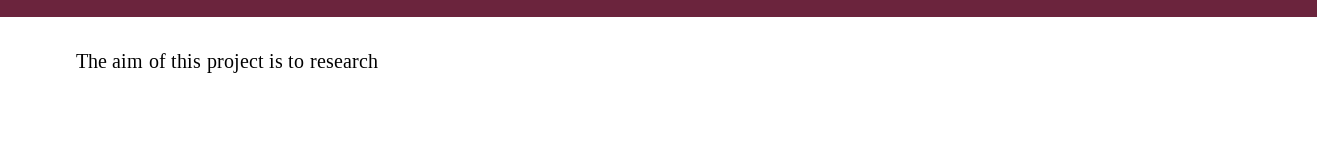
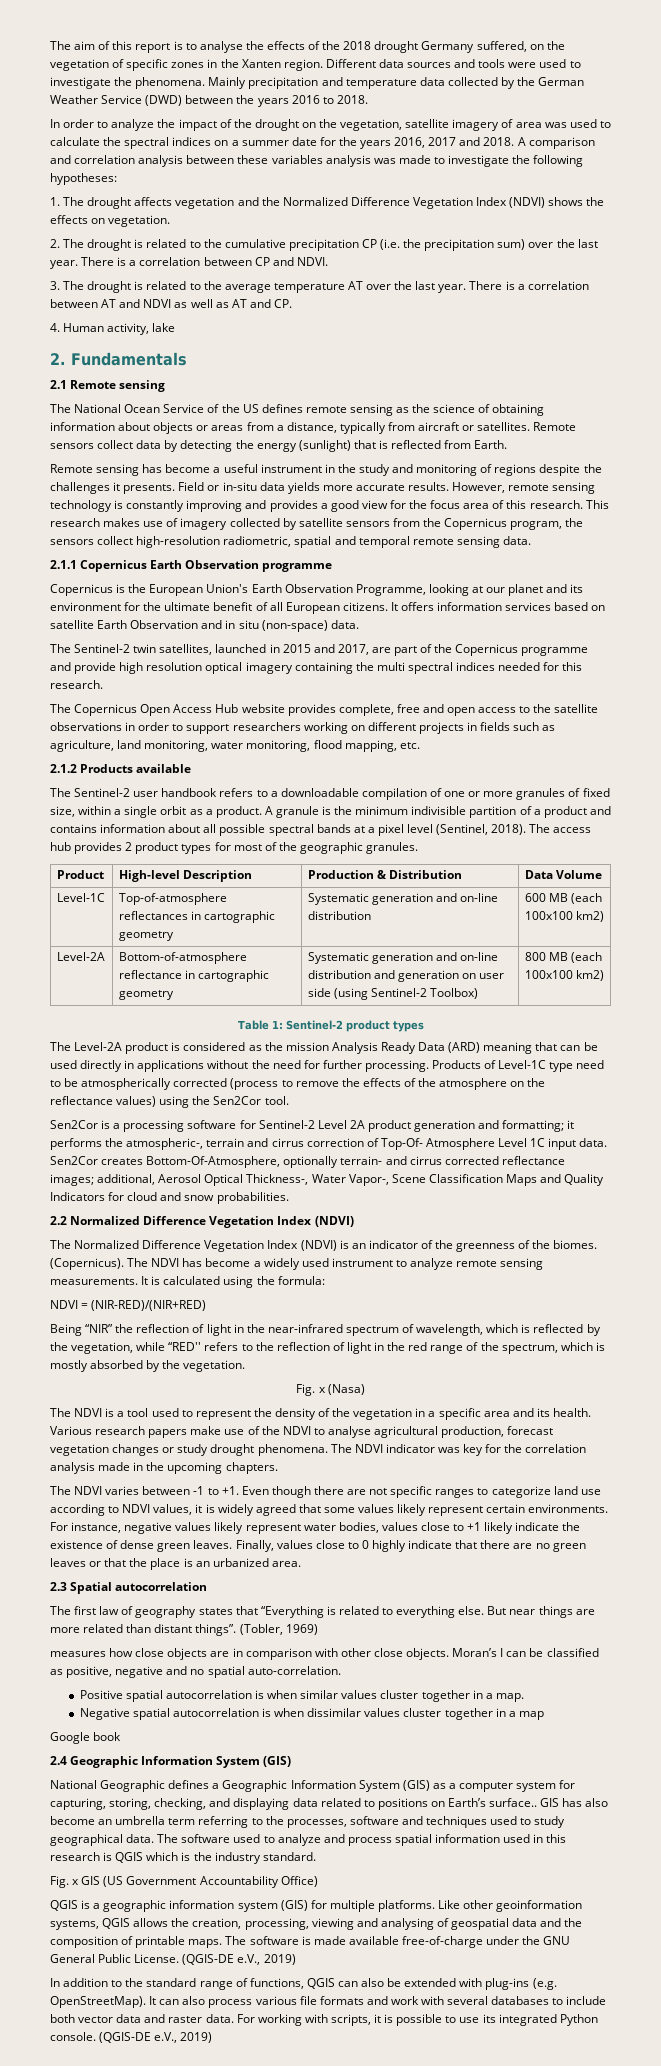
[206,54,264,73] project -> [135,43,171,53] report
[309,54,378,68] research -> [199,41,565,53] [50,59,581,71] [50,77,585,89] [50,95,368,107] [50,119,611,131] [50,137,595,149] [50,155,584,167] [50,173,117,185] [50,197,605,209] [50,215,171,227] [50,239,598,251] [50,257,328,269] [50,281,589,293] [50,299,292,308] [50,323,176,335] [50,352,187,366] [50,380,166,392] [50,404,545,416] [50,422,577,434] [50,440,508,452] [50,464,602,476] [50,482,596,494] [50,500,609,512] [50,518,584,530] [50,536,531,548] [50,560,333,572] [50,584,584,596] [50,602,606,614] [50,620,359,632] [50,644,589,656] [50,662,583,674] [50,680,103,689] [50,704,599,716] [50,722,556,734] [50,740,420,752] [50,764,192,773] [50,788,610,800] [50,806,611,818] [50,824,592,836] [50,842,419,854] [56,870,104,879] [118,870,252,882] [307,870,462,879] [524,870,602,879] [56,893,105,902] [118,893,227,905] [118,911,275,923] [118,931,174,941] [307,893,498,905] [307,911,371,920] [524,893,602,904] [524,911,604,922] [56,952,105,961] [118,952,247,964] [118,970,269,982] [118,990,174,1000] [307,952,498,964] [307,970,504,982] [307,988,478,1000] [524,952,602,963] [524,970,604,981] [237,1020,424,1032] [50,1042,598,1054] [50,1060,605,1072] [50,1078,546,1090] [50,1096,289,1108] [50,1120,575,1132] [50,1138,608,1150] [50,1156,565,1168] [50,1174,605,1186] [50,1192,289,1204] [50,1216,354,1228] [50,1240,598,1252] [50,1258,544,1270] [50,1276,325,1288] [50,1300,207,1311] [50,1324,601,1336] [50,1342,605,1354] [50,1360,246,1372] [296,1384,365,1396] [50,1408,591,1420] [50,1426,554,1438] [50,1444,587,1456] [50,1462,278,1474] [50,1486,601,1498] [50,1504,609,1516] [50,1522,581,1534] [50,1540,586,1552] [50,1558,301,1570] [50,1582,208,1594] [50,1606,595,1618] [50,1624,318,1636] [50,1648,599,1660] [50,1666,341,1678] [79,1690,524,1702] [79,1708,544,1720] [50,1732,122,1744] [50,1756,292,1768] [50,1780,576,1792] [50,1798,609,1810] [50,1816,566,1828] [50,1834,567,1846] [50,1852,316,1864] [50,1876,318,1888] [50,1900,583,1912] [50,1918,583,1930] [50,1936,571,1948] [50,1954,296,1965] [50,1978,557,1990] [50,1996,607,2008] [50,2014,598,2026] [50,2032,213,2043] analyse the effects of the 2018 drought Germany suffered, on the vegetation of specific zones in the Xanten region. Different data sources and tools were used to investigate the phenomena. Mainly precipitation and temperature data collected by the German Weather Service (DWD) between the years 2016 to 2018. // In order to analyze the impact of the drought on the vegetation, satellite imagery of area was used to calculate the spectral indices on a summer date for the years 2016, 2017 and 2018. A comparison and correlation analysis between these variables analysis was made to investigate the following hypotheses: // 1. The drought affects vegetation and the Normalized Difference Vegetation Index (NDVI) shows the effects on vegetation. // 2. The drought is related to the cumulative precipitation CP (i.e. the precipitation sum) over the last year. There is a correlation between CP and NDVI. // 3. The drought is related to the average temperature AT over the last year. There is a correlation between AT and NDVI as well as AT and CP. // 4. Human activity, lake // 2. Fundamentals // 2.1 Remote sensing // The National Ocean Service of the US defines remote sensing as the science of obtaining information about objects or areas from a distance, typically from aircraft or satellites. Remote sensors collect data by detecting the energy (sunlight) that is reflected from Earth. // Remote sensing has become a useful instrument in the study and monitoring of regions despite the challenges it presents. Field or in-situ data yields more accurate results. However, remote sensing technology is constantly improving and provides a good view for the focus area of this research. This research makes use of imagery collected by satellite sensors from the Copernicus program, the sensors collect high-resolution radiometric, spatial and temporal remote sensing data. // 2.1.1 Copernicus Earth Observation programme // Copernicus is the European Union's Earth Observation Programme, looking at our planet and its environment for the ultimate benefit of all European citizens. It offers information services based on satellite Earth Observation and in situ (non-space) data. // The Sentinel-2 twin satellites, launched in 2015 and 2017, are part of the Copernicus programme and provide high resolution optical imagery containing the multi spectral indices needed for this research. // The Copernicus Open Access Hub website provides complete, free and open access to the satellite observations in order to support researchers working on different projects in fields such as agriculture, land monitoring, water monitoring, flood mapping, etc. // 2.1.2 Products available // The Sentinel-2 user handbook refers to a downloadable compilation of one or more granules of fixed size, within a single orbit as a product. A granule is the minimum indivisible partition of a product and contains information about all possible spectral bands at a pixel level (Sentinel, 2018). The access hub provides 2 product types for most of the geographic granules. // Product | High-level Description | Production & Distribution | Data Volume // Level-1C | Top-of-atmosphere reflectances in cartographic geometry | Systematic generation and on-line distribution | 600 MB (each 100x100 km2) // Level-2A | Bottom-of-atmosphere reflectance in cartographic geometry | Systematic generation and on-line distribution and generation on user side (using Sentinel-2 Toolbox) | 800 MB (each 100x100 km2) // Table 1: Sentinel-2 product types // The Level-2A product is considered as the mission Analysis Ready Data (ARD) meaning that can be used directly in applications without the need for further processing. Products of Level-1C type need to be atmospherically corrected (process to remove the effects of the atmosphere on the reflectance values) using the Sen2Cor tool. // Sen2Cor is a processing software for Sentinel-2 Level 2A product generation and formatting; it performs the atmospheric-, terrain and cirrus correction of Top-Of- Atmosphere Level 1C input data. Sen2Cor creates Bottom-Of-Atmosphere, optionally terrain- and cirrus corrected reflectance images; additional, Aerosol Optical Thickness-, Water Vapor-, Scene Classification Maps and Quality Indicators for cloud and snow probabilities. // 2.2 Normalized Difference Vegetation Index (NDVI) // The Normalized Difference Vegetation Index (NDVI) is an indicator of the greenness of the biomes. (Copernicus). The NDVI has become a widely used instrument to analyze remote sensing measurements. It is calculated using the formula: // NDVI = (NIR-RED)/(NIR+RED) // Being “NIR” the reflection of light in the near-infrared spectrum of wavelength, which is reflected by the vegetation, while “RED'' refers to the reflection of light in the red range of the spectrum, which is mostly absorbed by the vegetation. // Fig. x (Nasa) // The NDVI is a tool used to represent the density of the vegetation in a specific area and its health. Various research papers make use of the NDVI to analyse agricultural production, forecast vegetation changes or study drought phenomena. The NDVI indicator was key for the correlation analysis made in the upcoming chapters. // The NDVI varies between -1 to +1. Even though there are not specific ranges to categorize land use according to NDVI values, it is widely agreed that some values likely represent certain environments. For instance, negative values likely represent water bodies, values close to +1 likely indicate the existence of dense green leaves. Finally, values close to 0 highly indicate that there are no green leaves or that the place is an urbanized area. // 2.3 Spatial autocorrelation // The first law of geography states that “Everything is related to everything else. But near things are more related than distant things”. (Tobler, 1969) // measures how close objects are in comparison with other close objects. Moran’s I can be classified as positive, negative and no spatial auto-correlation. // Positive spatial autocorrelation is when similar values cluster together in a map. // Negative spatial autocorrelation is when dissimilar values cluster together in a map // Google book // 2.4 Geographic Information System (GIS) // National Geographic defines a Geographic Information System (GIS) as a computer system for capturing, storing, checking, and displaying data related to positions on Earth’s surface.. GIS has also become an umbrella term referring to the processes, software and techniques used to study geographical data. The software used to analyze and process spatial information used in this research is QGIS which is the industry standard. // Fig. x GIS (US Government Accountability Office) // QGIS is a geographic information system (GIS) for multiple platforms. Like other geoinformation systems, QGIS allows the creation, processing, viewing and analysing of geospatial data and the composition of printable maps. The software is made available free-of-charge under the GNU General Public License. (QGIS-DE e.V., 2019) // In addition to the standard range of functions, QGIS can also be extended with plug-ins (e.g. OpenStreetMap). It can also process various file formats and work with several databases to include both vector data and raster data. For working with scripts, it is possible to use its integrated Python console. (QGIS-DE e.V., 2019)

